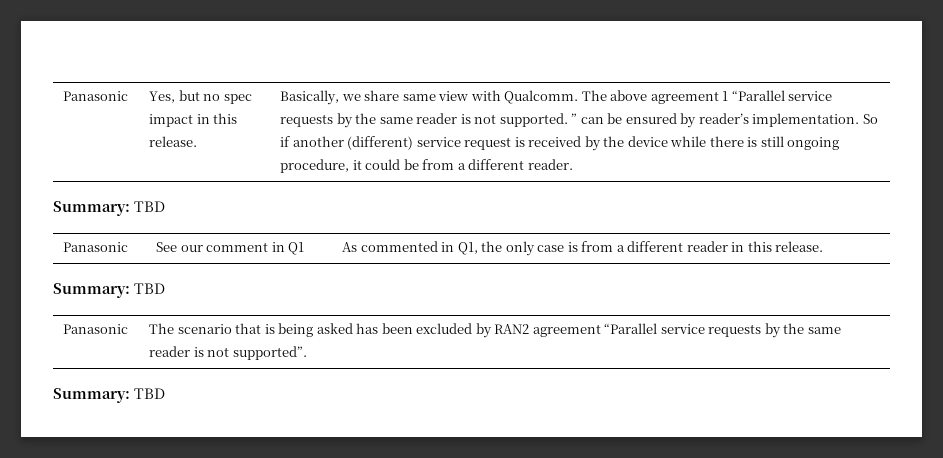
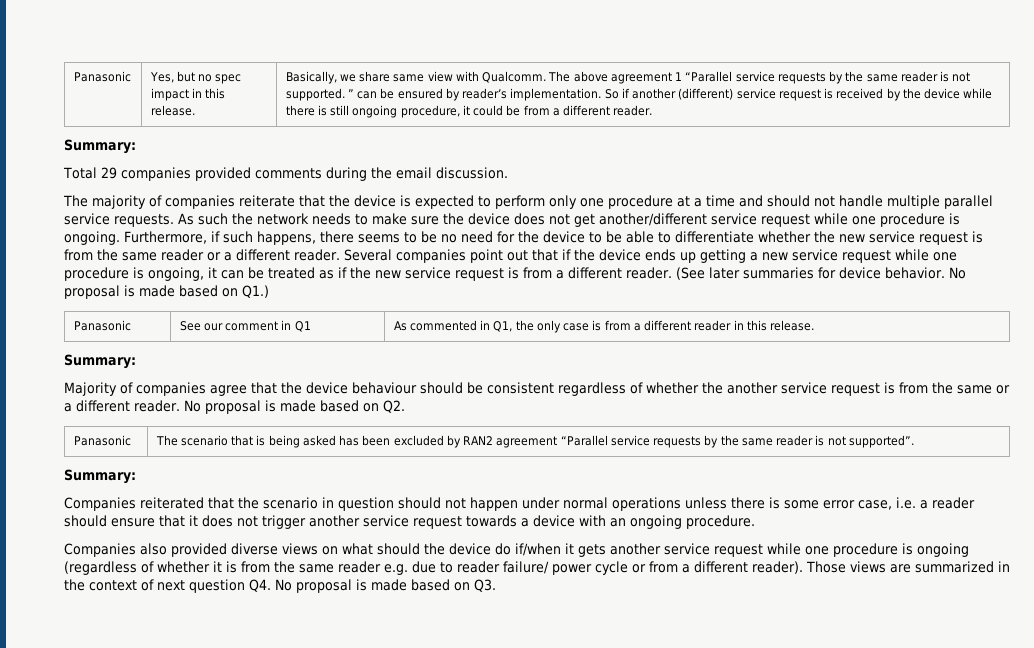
[134,201,165,212] TBD -> [63,167,508,181] [63,195,993,209] [64,213,960,227] [64,231,983,245] [64,249,957,263] [64,267,966,281] [64,285,269,299] // Total 29 companies provided comments during the email discussion. // The majority of companies reiterate that the device is expected to perform only one procedure at a time and should not handle multiple parallel service requests. As such the network needs to make sure the device does not get another/different service request while one procedure is ongoing. Furthermore, if such happens, there seems to be no need for the device to be able to differentiate whether the new service request is from the same reader or a different reader. Several companies point out that if the device ends up getting a new service request while one procedure is ongoing, it can be treated as if the new service request is from a different reader. (See later summaries for device behavior. No proposal is made based on Q1.)
[134,283,165,294] TBD -> [64,382,1010,396] [64,400,405,414] // Majority of companies agree that the device behaviour should be consistent regardless of whether the another service request is from the same or a different reader. No proposal is made based on Q2.
[134,388,165,399] TBD -> [64,497,975,511] [64,515,755,529] [64,543,969,557] [64,561,1010,575] [64,579,496,593] // Companies reiterated that the scenario in question should not happen under normal operations unless there is some error case, i.e. a reader should ensure that it does not trigger another service request towards a device with an ongoing procedure. // Companies also provided diverse views on what should the device do if/when it gets another service request while one procedure is ongoing (regardless of whether it is from the same reader e.g. due to reader failure/ power cycle or from a different reader). Those views are summarized in the context of next question Q4. No proposal is made based on Q3.

